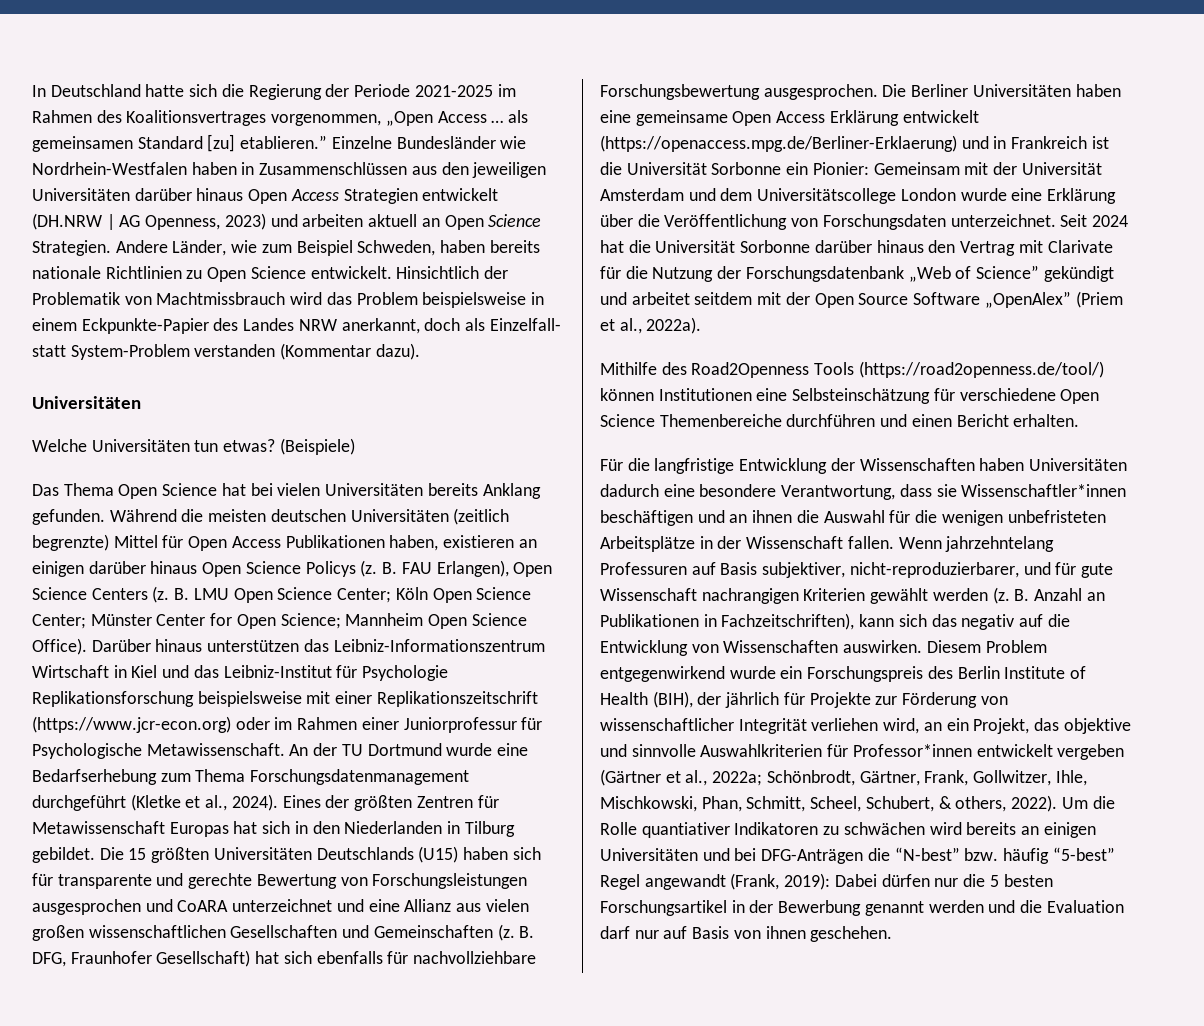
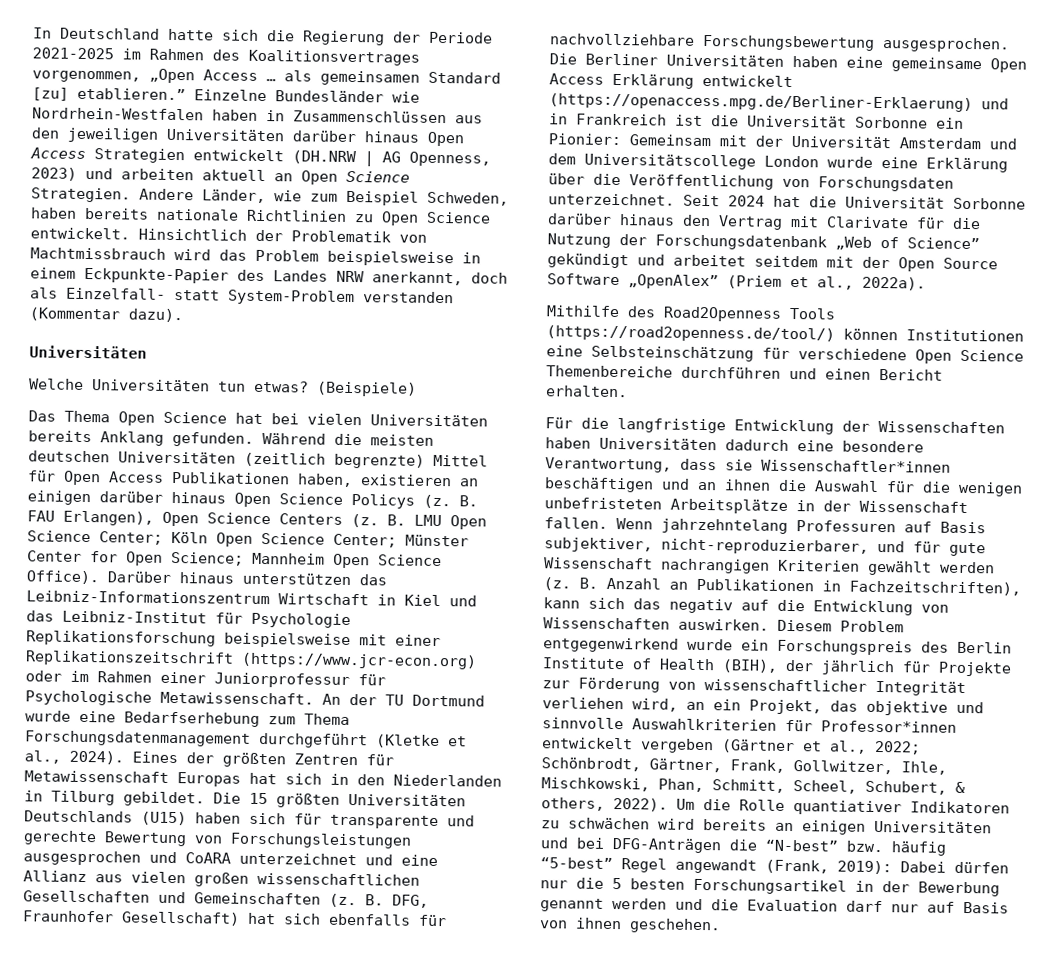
[712,771,763,786] 2022a; -> [874,740,921,755] 2022;

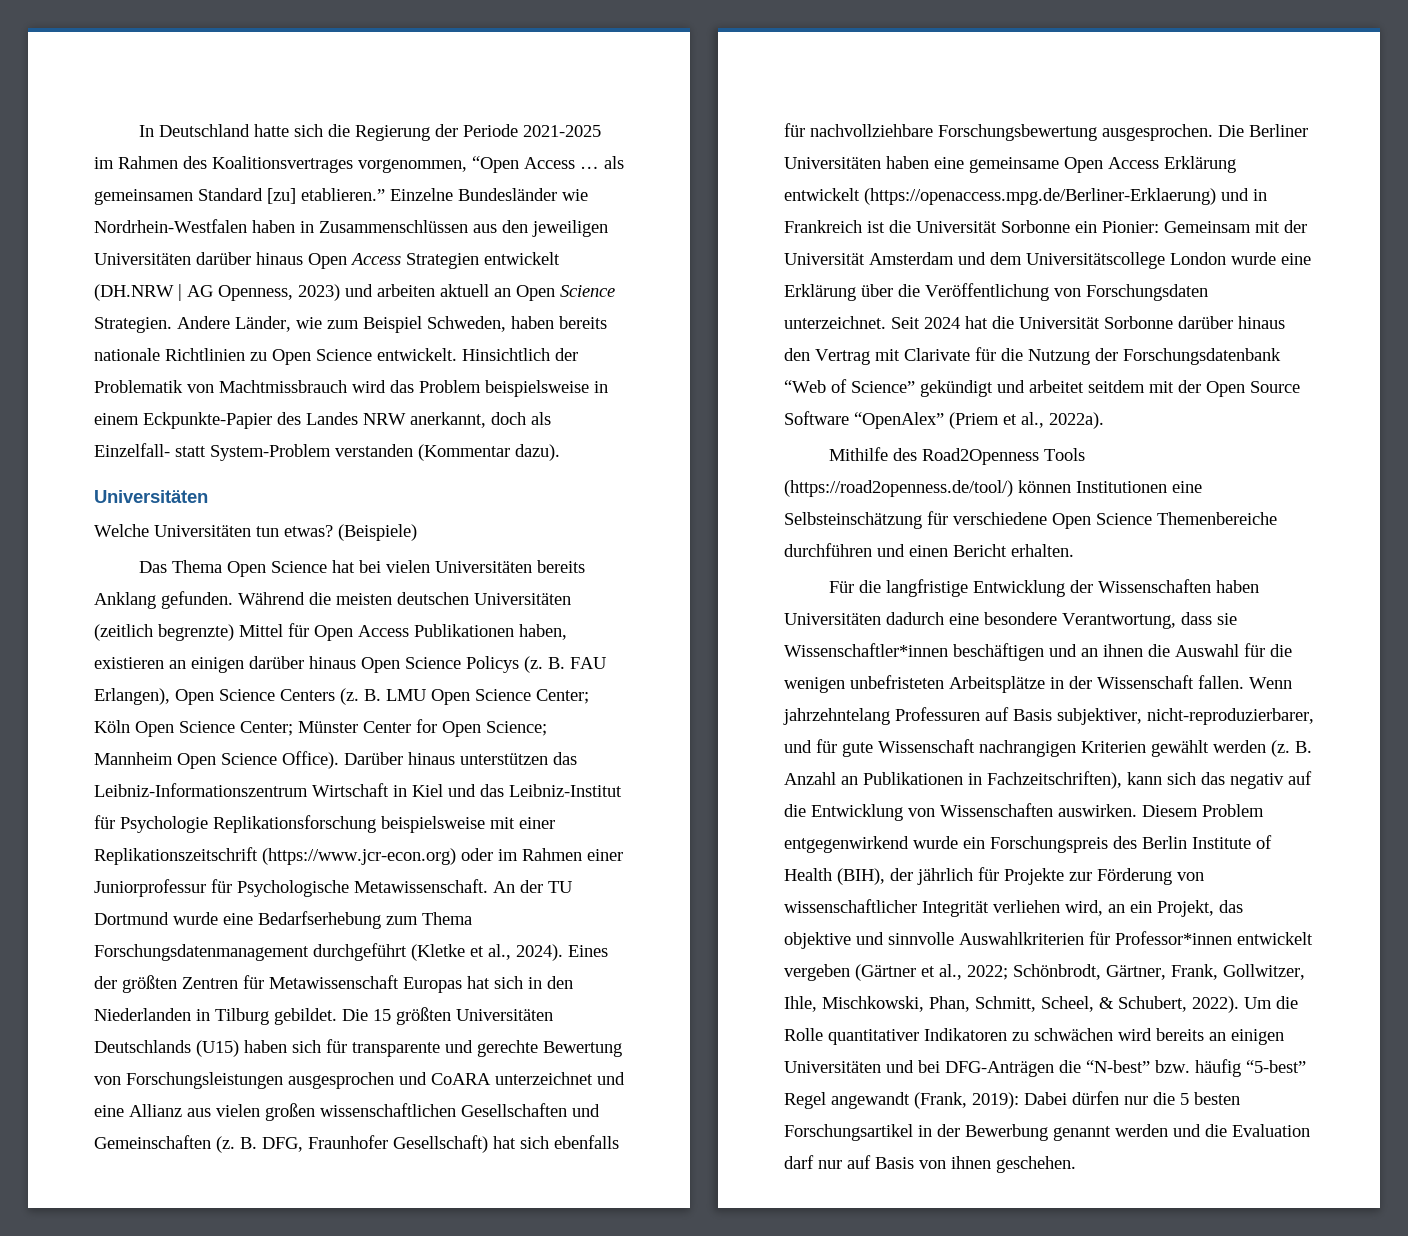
[149,68,195,84] „Open -> [472,156,519,173] “Open
[835,236,872,250] „Web -> [784,380,826,393] “Web
[628,274,719,290] „OpenAlex” -> [854,412,944,429] “OpenAlex”
[865,780,965,795] [541,797,605,811] Schubert, & others, -> [1099,996,1187,1012] & Schubert,
[793,800,902,816] quantiativer -> [828,1029,919,1045] quantitativer

